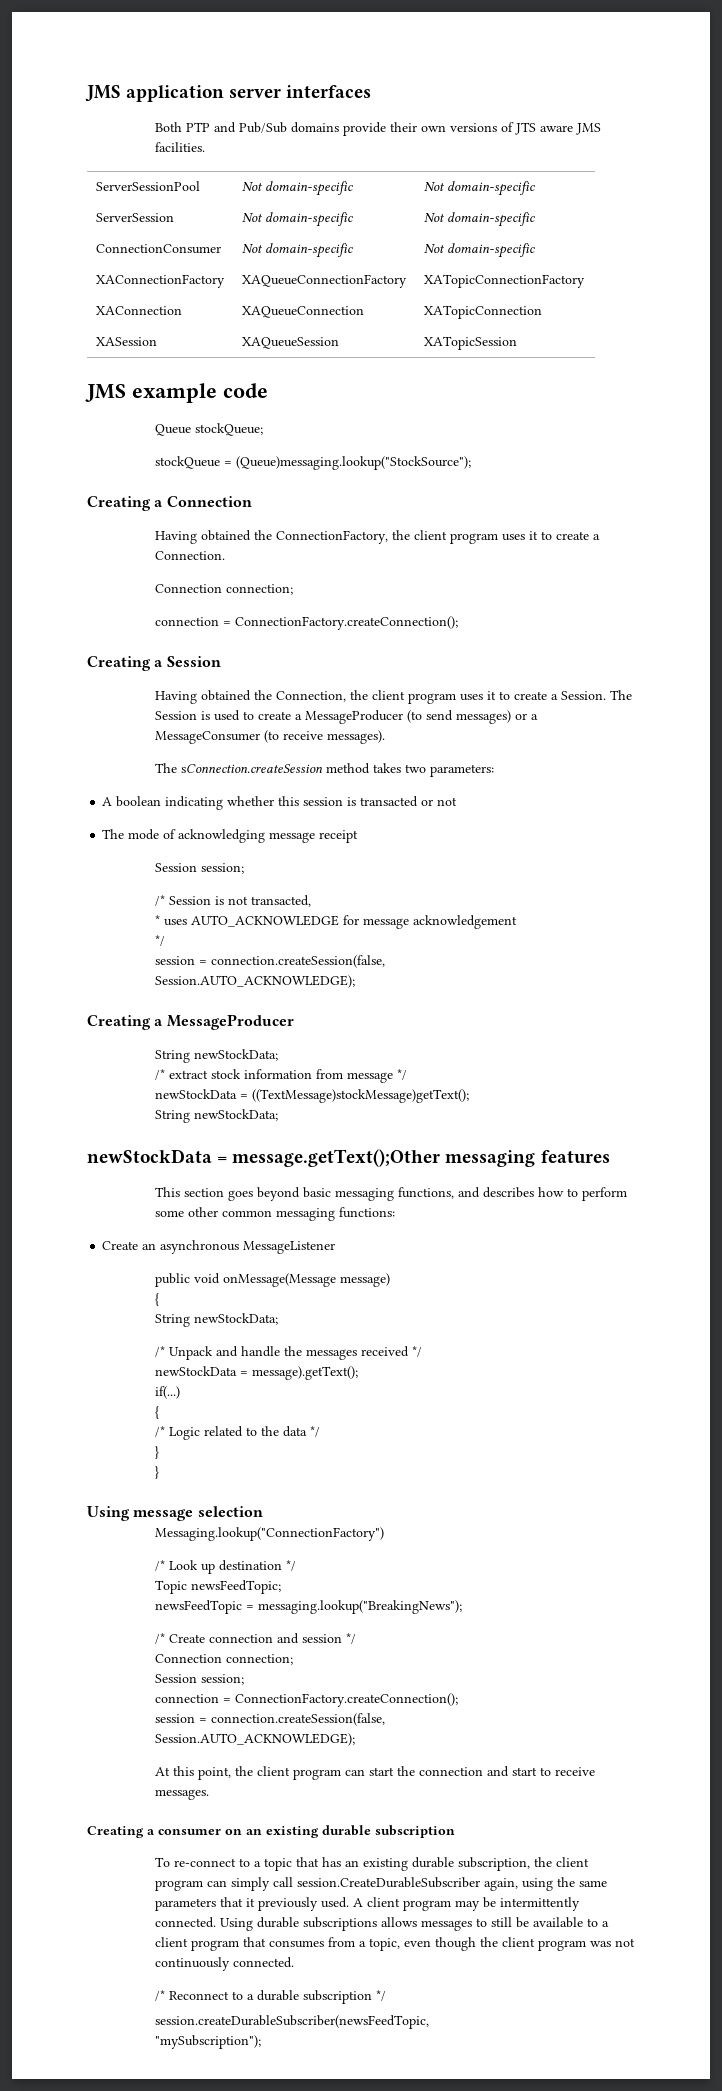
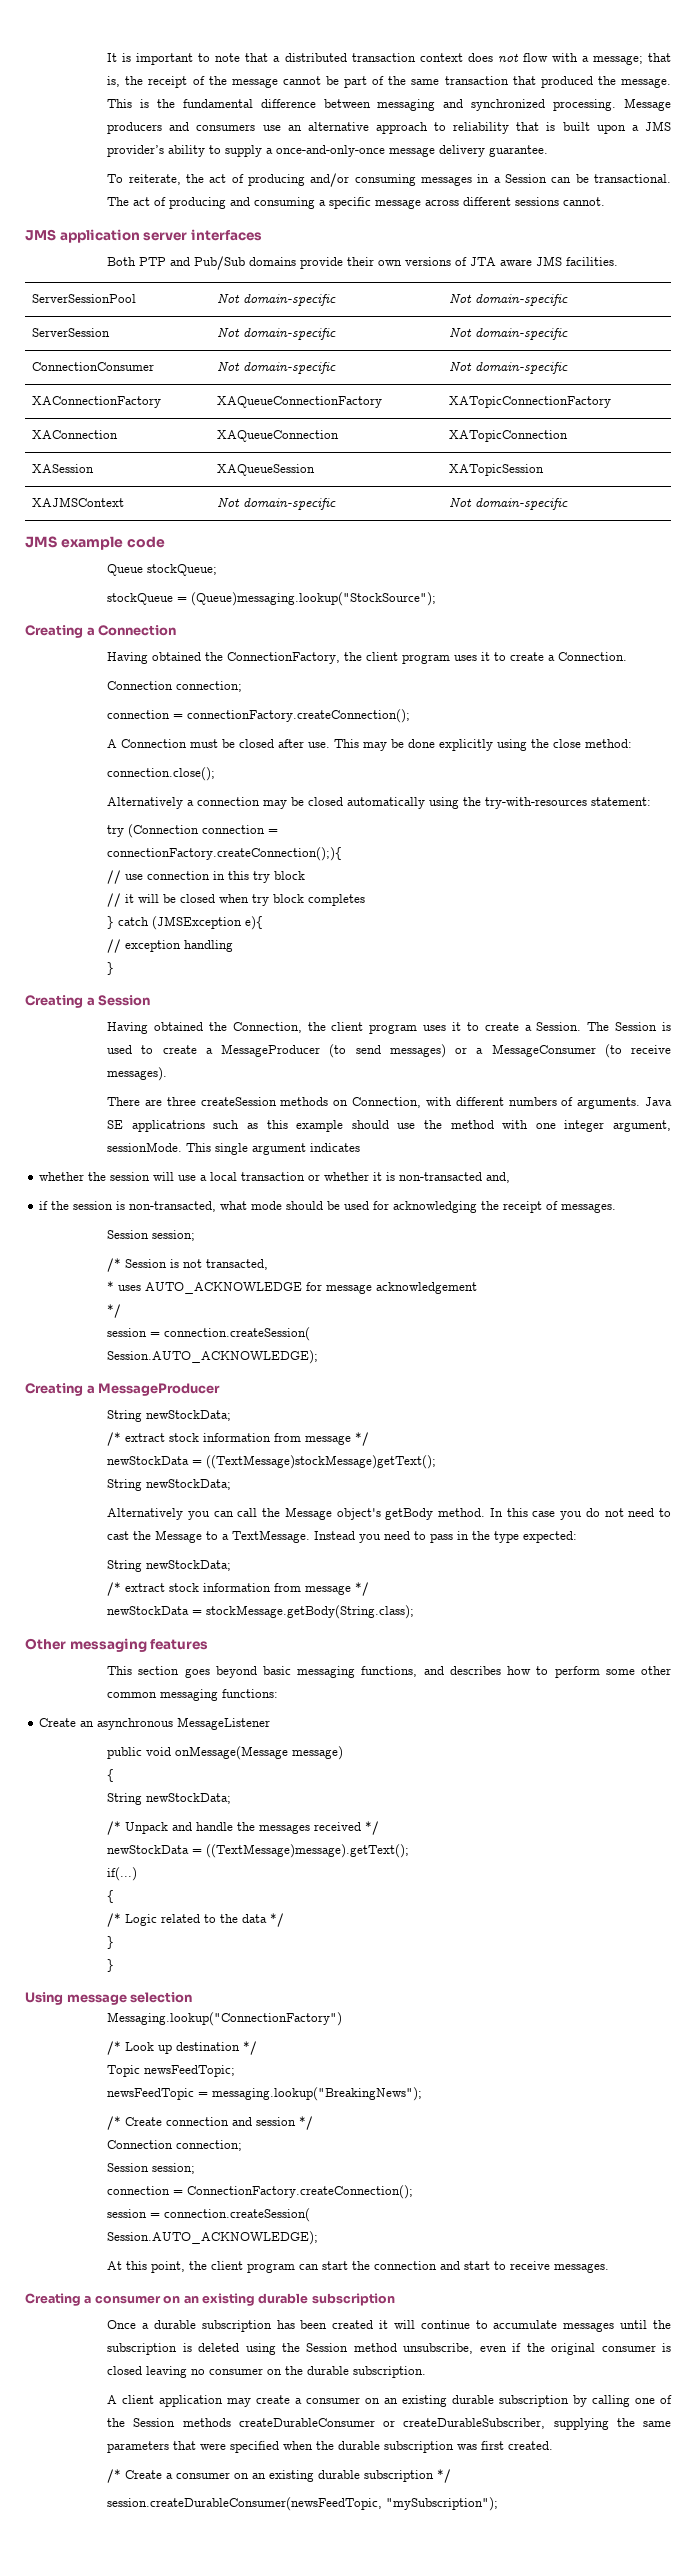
(85, 93) none -> [107,53,671,65] [107,76,671,88] [107,98,671,111] [107,121,672,134] [107,145,549,157] [107,173,671,187] [107,197,606,209] It is important to note that a distributed transaction context does not flow with a message; that is, the receipt of the message cannot be part of the same transaction that produced the message. This is the fundamental difference between messaging and synchronized processing. Message producers and consumers use an alternative approach to reliability that is built upon a JMS provider’s ability to supply a once-and-only-once message delivery guarantee. // To reiterate, the act of producing and/or consuming messages in a Session can be transactional. The act of producing and consuming a specific message across different sessions cannot. //
[514,122,536,135] JTS -> [470,257,497,266] JTA
(517, 343) none -> [31,497,124,507] [216,497,336,510] [448,497,568,510] // XAJMSContext | Not domain-specific | Not domain-specific
[234,616,458,630] ConnectionFactory.createConnection(); -> [187,709,411,723] [107,739,633,751] [107,767,216,781] [107,797,652,809] [107,824,279,838] [107,847,343,861] [107,870,306,884] [107,893,366,907] [107,916,264,930] [107,939,234,953] [107,962,115,975] connectionFactory.createConnection(); // A Connection must be closed after use. This may be done explicitly using the close method: // connection.close(); // Alternatively a connection may be closed automatically using the try-with-resources statement: // try (Connection connection = // connectionFactory.createConnection();){ // // use connection in this try block // // it will be closed when try block completes // } catch (JMSException e){ // // exception handling // }
[154,763,494,777] [102,796,458,810] [102,829,359,843] The sConnection.createSession method takes two parameters: // A boolean indicating whether this session is transacted or not // The mode of acknowledging message receipt -> [107,1097,672,1109] [107,1120,671,1132] [107,1142,361,1155] [39,1172,511,1183] [39,1201,617,1213] There are three createSession methods on Connection, with different numbers of arguments. Java SE applicatrions such as this example should use the method with one integer argument, sessionMode. This single argument indicates // whether the session will use a local transaction or whether it is non-transacted and, // if the session is non-transacted, what mode should be used for acknowledging the receipt of messages.
[210,955,385,968] connection.createSession(false, -> [164,1327,311,1341] connection.createSession(
[87,1149,441,1167] // newStockData = message.getText();Other -> [107,1507,671,1520] [107,1530,578,1543] [107,1560,232,1572] [107,1582,370,1596] [107,1605,415,1619] [25,1638,66,1650] // Alternatively you can call the Message object's getBody method. In this case you do not need to cast the Message to a TextMessage. Instead you need to pass in the type expected: // String newStockData; // /* extract stock information from message */ // newStockData = stockMessage.getBody(String.class); // Other
[251,1366,358,1380] message).getText(); -> [206,1844,410,1858] ((TextMessage)message).getText();
[210,1713,385,1726] connection.createSession(false, -> [164,2208,311,2222] connection.createSession(
[154,1857,589,1871] [154,1877,607,1891] [154,1897,580,1911] [154,1917,609,1931] [154,1937,635,1951] [154,1957,294,1971] [154,1990,254,2001] To re-connect to a topic that has an existing durable subscription, the client program can simply call session.CreateDurableSubscriber again, using the same parameters that it previously used. A client program may be intermittently connected. Using durable subscriptions allows messages to still be available to a client program that consumes from a topic, even though the client program was not continuously connected. // /* Reconnect to a -> [107,2320,671,2332] [107,2343,672,2355] [107,2366,427,2378] [107,2395,672,2407] [107,2418,671,2430] [107,2441,554,2453] [107,2469,315,2483] Once a durable subscription has been created it will continue to accumulate messages until the subscription is deleted using the Session method unsubscribe, even if the original consumer is closed leaving no consumer on the durable subscription. // A client application may create a consumer on an existing durable subscription by calling one of the Session methods createDurableConsumer or createDurableSubscriber, supplying the same parameters that were specified when the durable subscription was first created. // /* Create a consumer on an existing
[154,2015,429,2029] session.createDurableSubscriber(newsFeedTopic, // -> [107,2497,383,2511] session.createDurableConsumer(newsFeedTopic,

